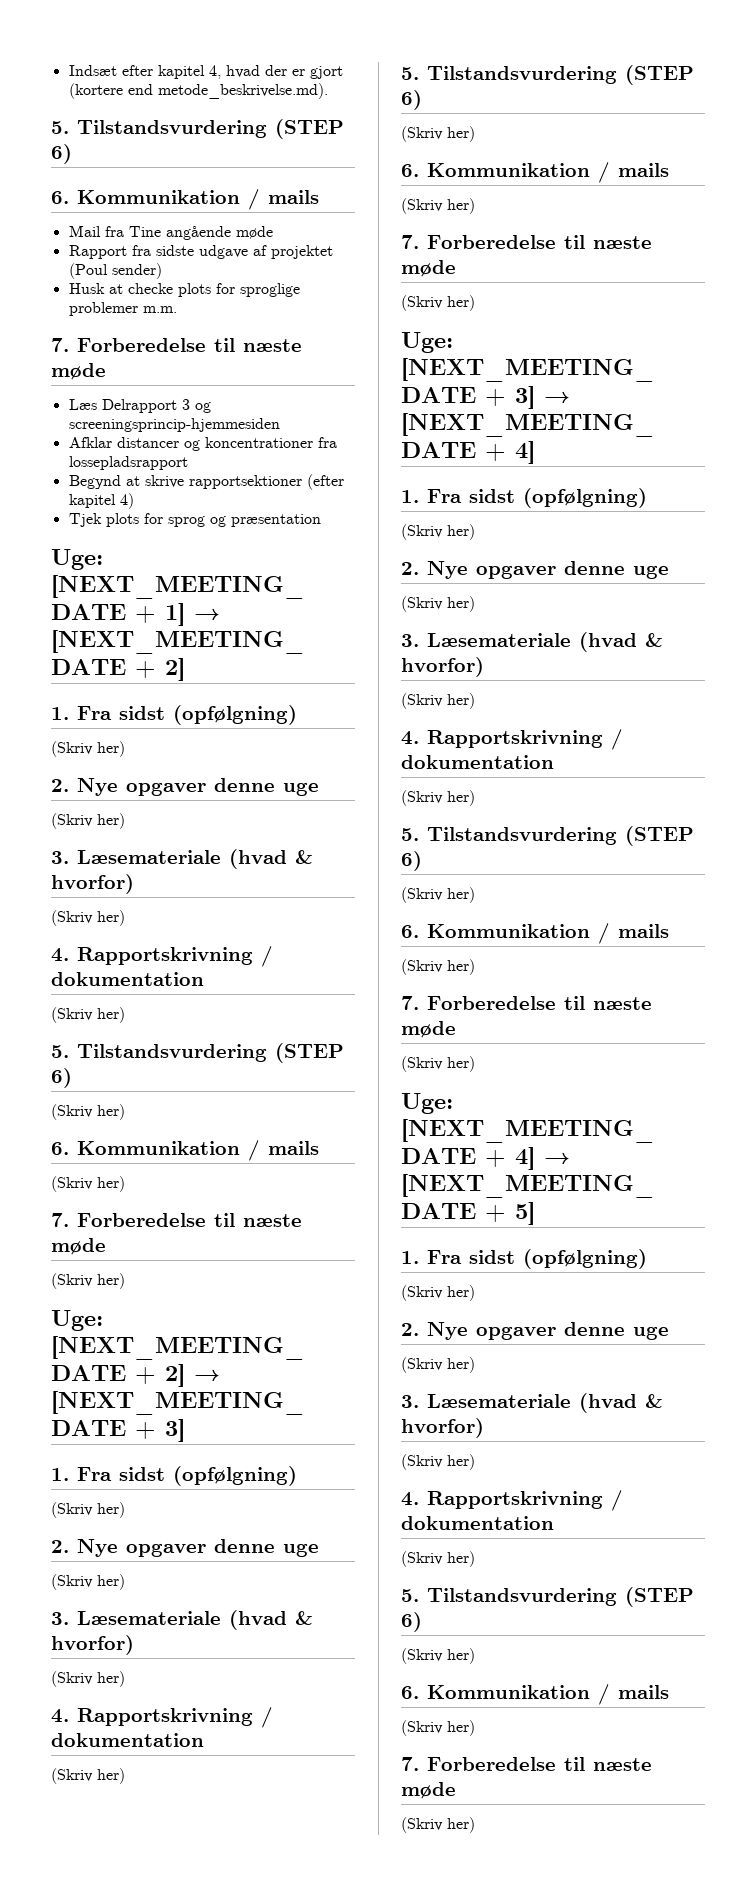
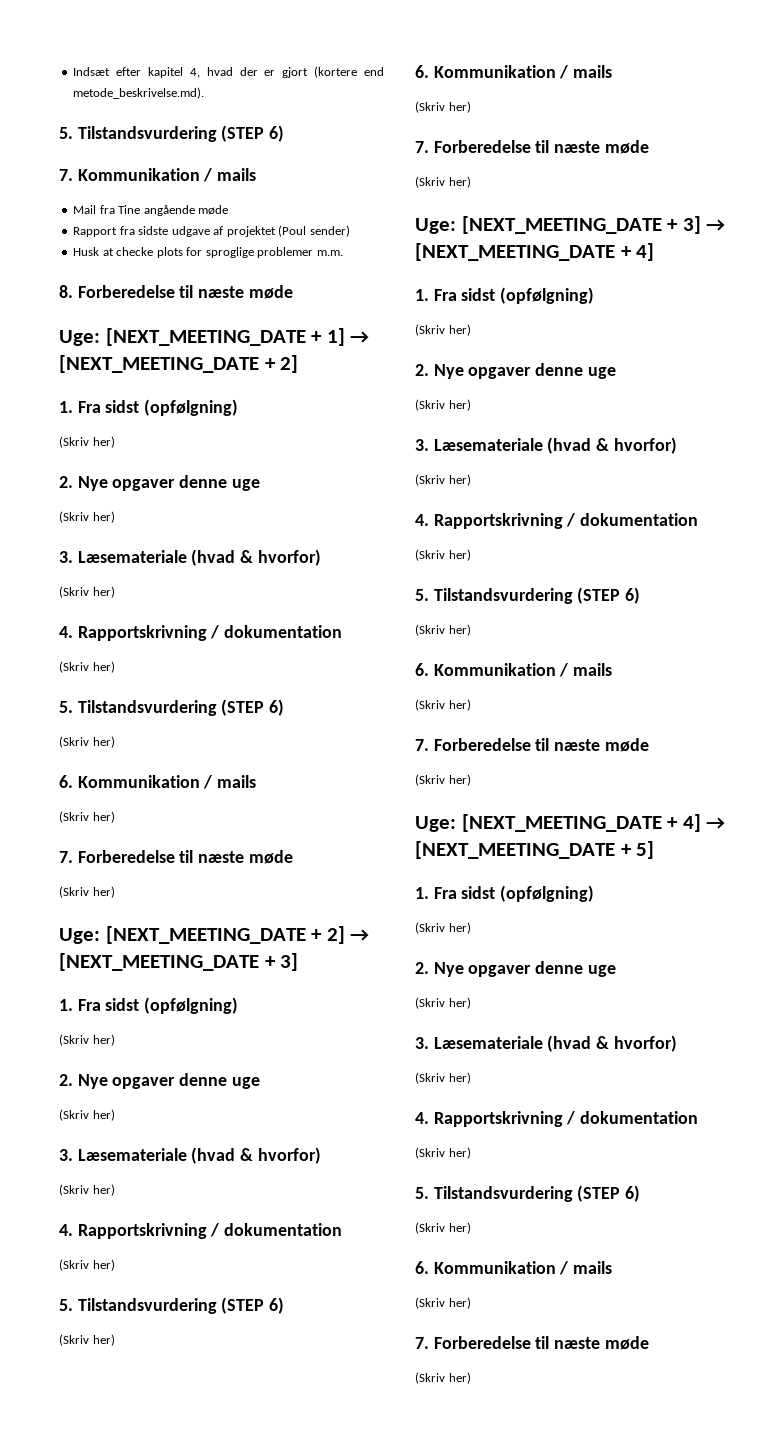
[51,191,69,204] 6. -> [59,169,73,181] 7.
[51,338,302,352] [51,363,106,380] [68,399,211,413] [68,418,280,432] [68,437,337,451] [68,456,188,470] [68,474,344,490] [68,493,134,509] [68,513,321,527] 7. Forberedelse til næste møde // Læs Delrapport 3 og screeningsprincip-hjemmesiden // Afklar distancer og koncentrationer fra lossepladsrapport // Begynd at skrive rapportsektioner (efter kapitel 4) // Tjek plots for sprog og præsentation -> [59,285,293,299] 8. Forberedelse til næste møde

